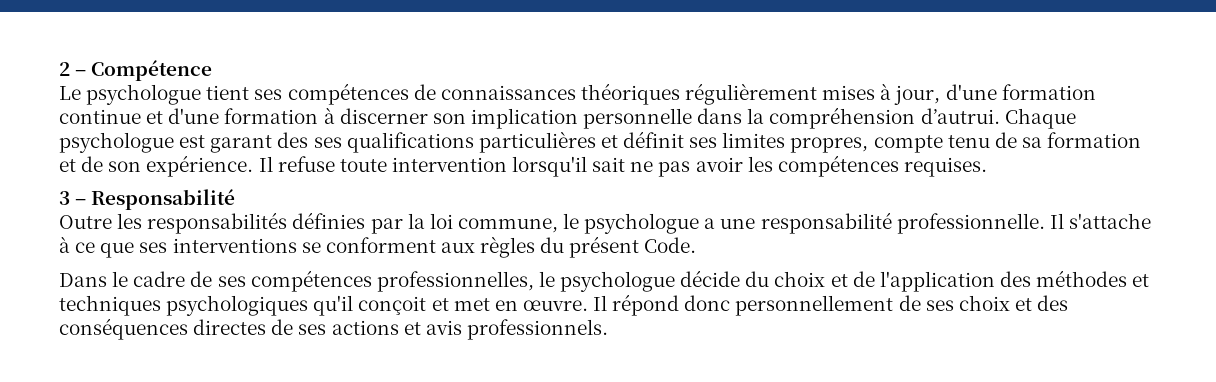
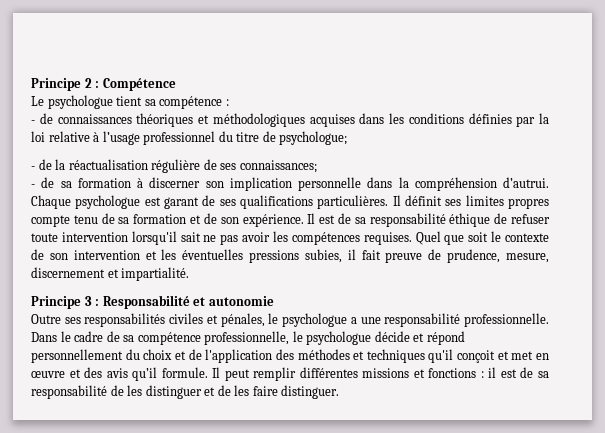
[59,62,87,76] 2 – -> [31,78,100,91] Principe 2 :
[254,83,1096,105] [59,108,220,124] ses compétences de connaissances théoriques régulièrement mises à jour, d'une formation continue et d'une -> [144,96,229,109] [31,113,549,127] [31,131,348,145] [31,159,317,173] [31,177,72,188] sa compétence : // - de connaissances théoriques et méthodologiques acquises dans les conditions définies par la loi relative à l’usage professionnel du titre de psychologue; // - de la réactualisation régulière de ses connaissances; // - de sa
[277,132,309,148] des -> [202,195,216,206] de
[478,131,618,153] particulières et -> [317,195,401,209] particulières. Il
[790,137,869,153] propres, -> [507,198,549,209] propres
[277,156,335,172] refuse -> [319,213,550,227] est de sa responsabilité éthique de refuser
[59,191,87,205] // 3 – -> [415,231,549,245] [31,249,550,263] [31,267,190,281] [31,296,100,309] Quel que soit le contexte de son intervention et les éventuelles pressions subies, il fait preuve de prudence, mesure, discernement et impartialité. // Principe 3 :
(236, 199) none -> [193,296,274,306] et autonomie
[117,212,558,234] les responsabilités définies par la loi commune, -> [64,313,265,327] ses responsabilités civiles et pénales,
[1049,213,1151,229] [59,236,697,258] [59,270,741,292] Il s'attache à ce que ses interventions se conforment aux règles du présent Code. // Dans le cadre de ses compétences professionnelles, le psychologue décide -> [31,331,465,345] [31,349,123,363] Dans le cadre de sa compétence professionnelle, le psychologue décide et répond personnellement
[166,295,309,316] psychologiques -> (425, 356) none
[522,294,1069,316] [59,318,608,340] œuvre. Il répond donc personnellement de ses choix et des conséquences directes de ses actions et avis professionnels. -> [31,367,549,381] [31,385,340,399] œuvre et des avis qu’il formule. Il peut remplir différentes missions et fonctions : il est de sa responsabilité de les distinguer et de les faire distinguer.

